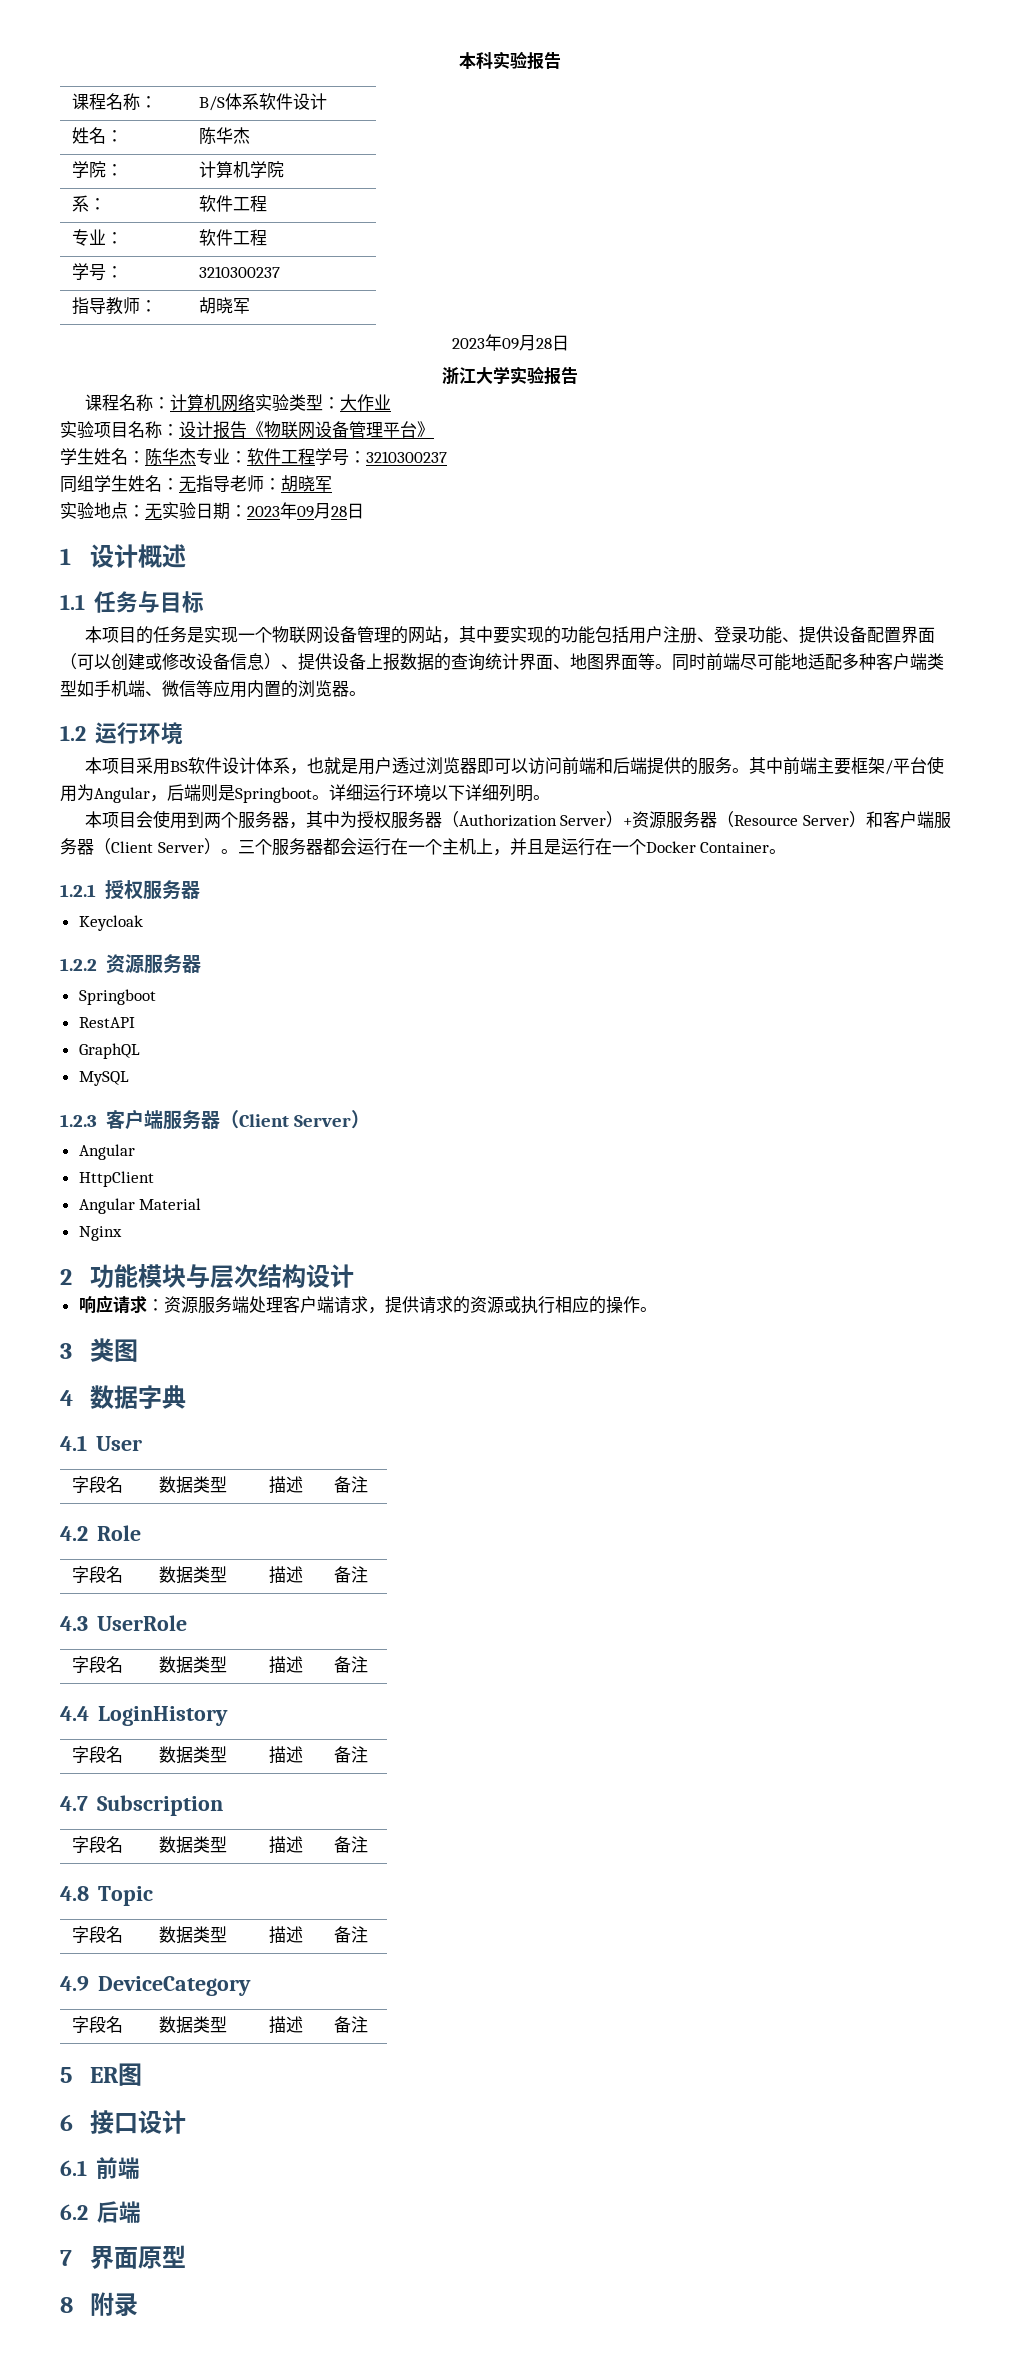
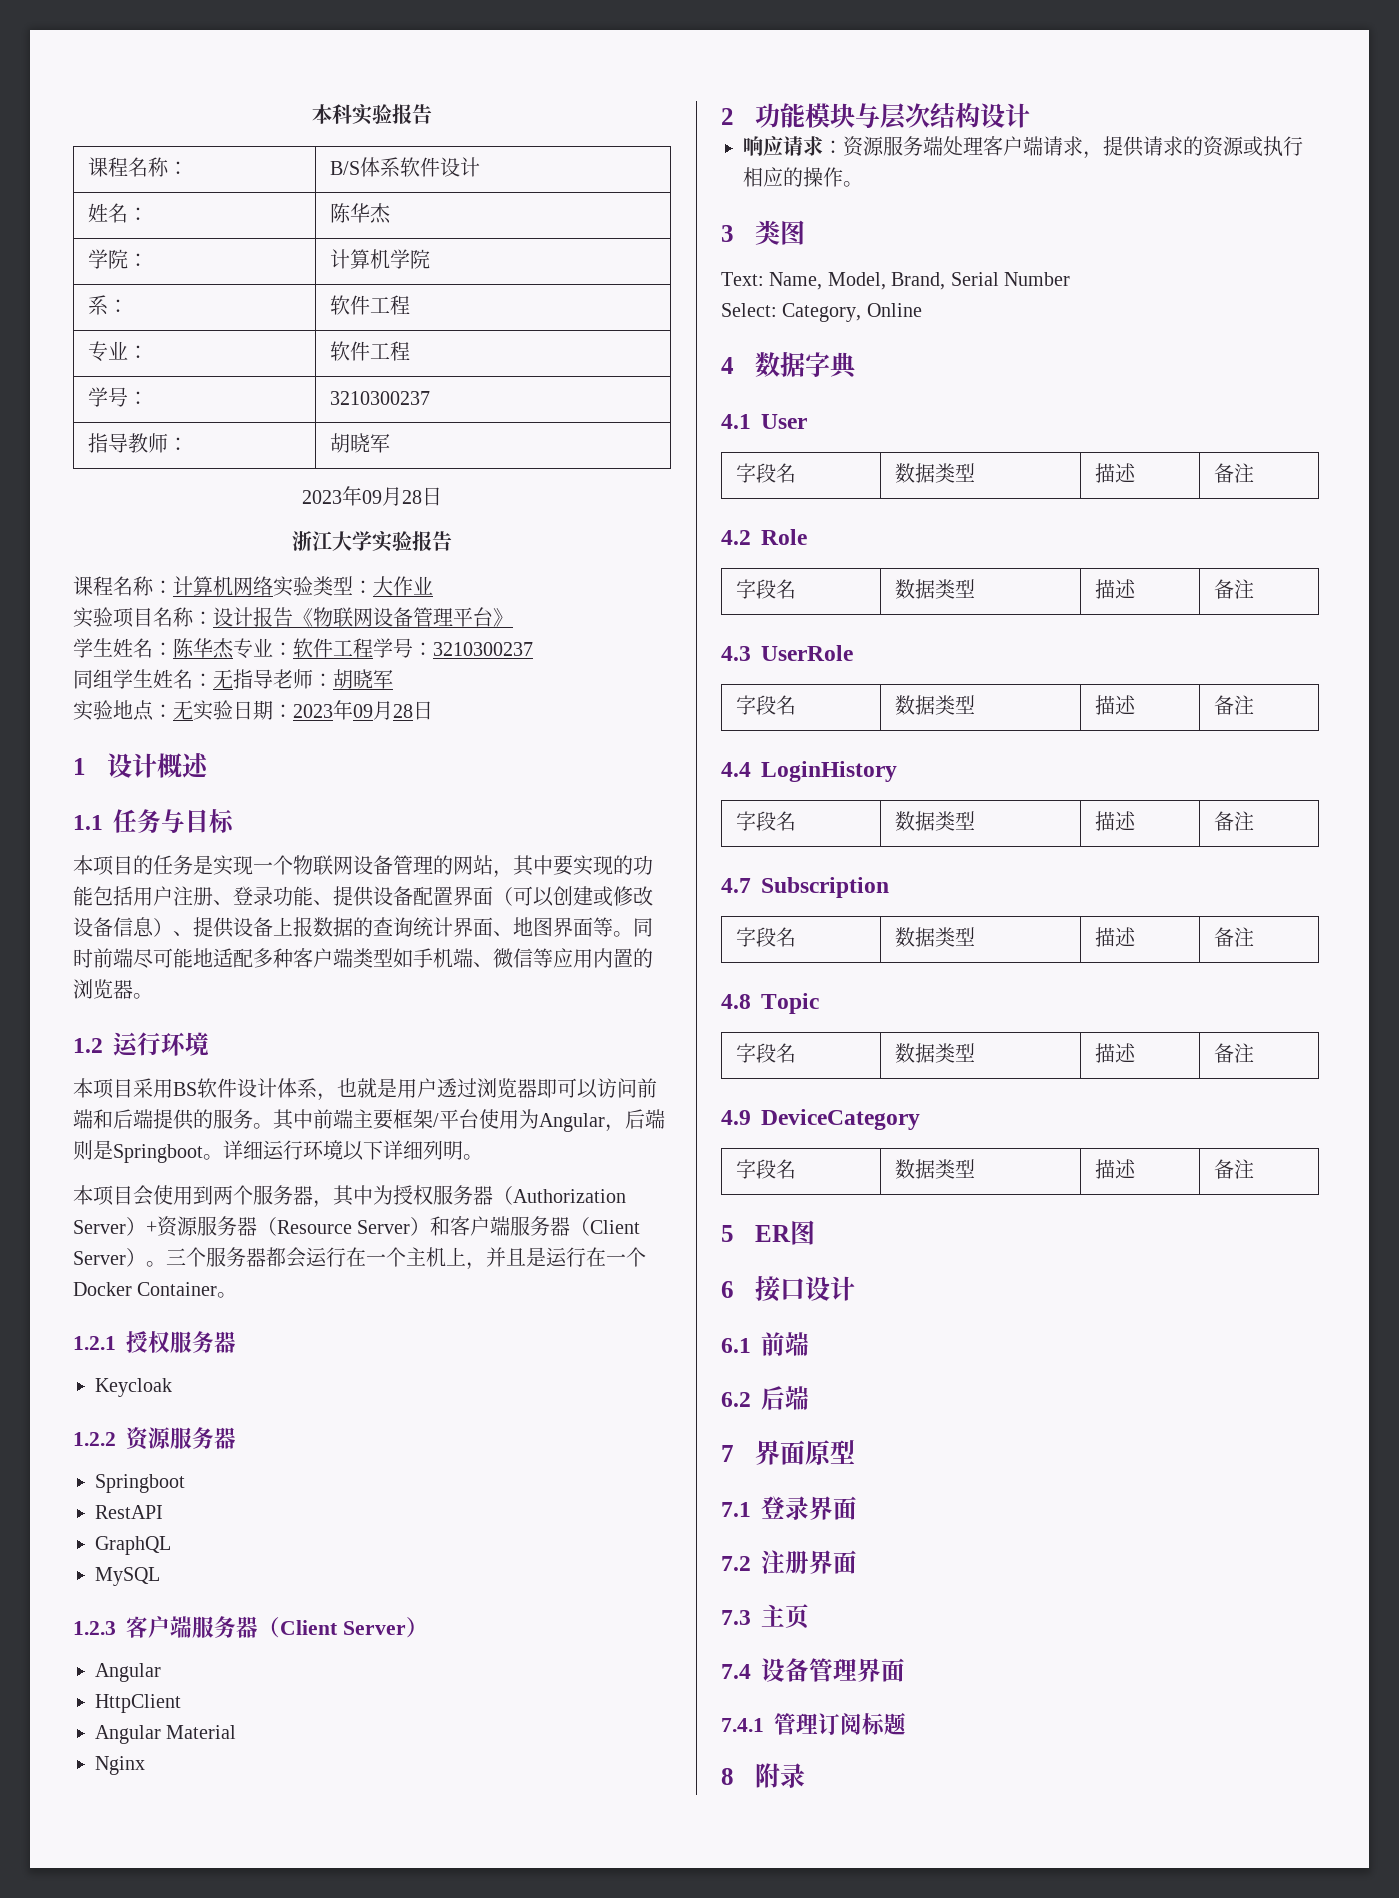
(139, 1350) none -> [721,272,1070,290] [721,303,922,322] // Text: Name, Model, Brand, Serial Number // Select: Category, Online
(187, 2256) none -> [721,1496,857,1520] [721,1550,857,1574] [721,1604,809,1629] [721,1658,905,1682] [721,1712,906,1735] // 7.1登录界面 // 7.2注册界面 // 7.3主页 // 7.4设备管理界面 // 7.4.1管理订阅标题

